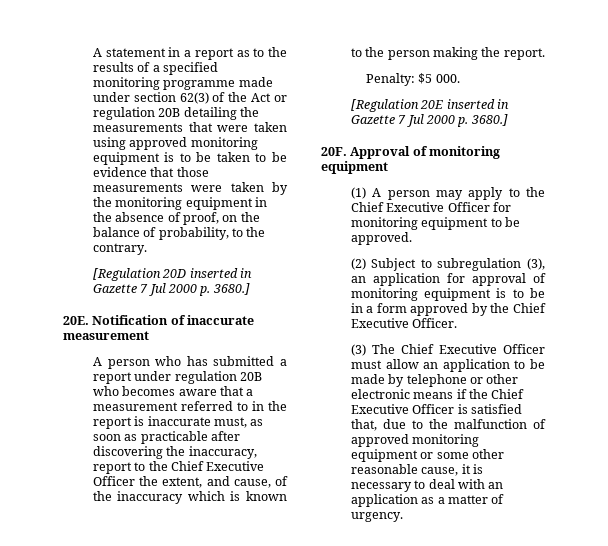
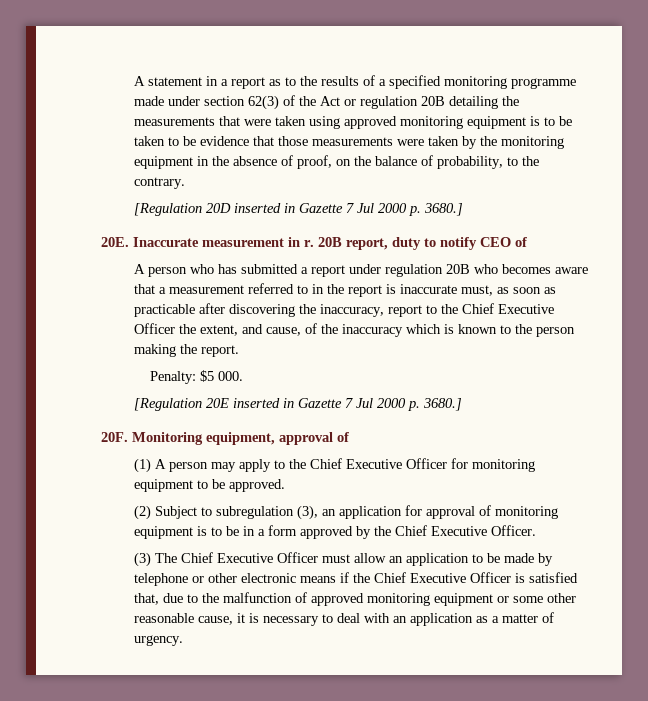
[92,315,255,325] [63,331,149,340] Notification of inaccurate measurement -> [133,237,527,250] Inaccurate measurement in r. 20B report, duty to notify CEO of
[350,146,501,159] [321,161,388,174] Approval of monitoring equipment -> [132,432,349,445] Monitoring equipment, approval of

